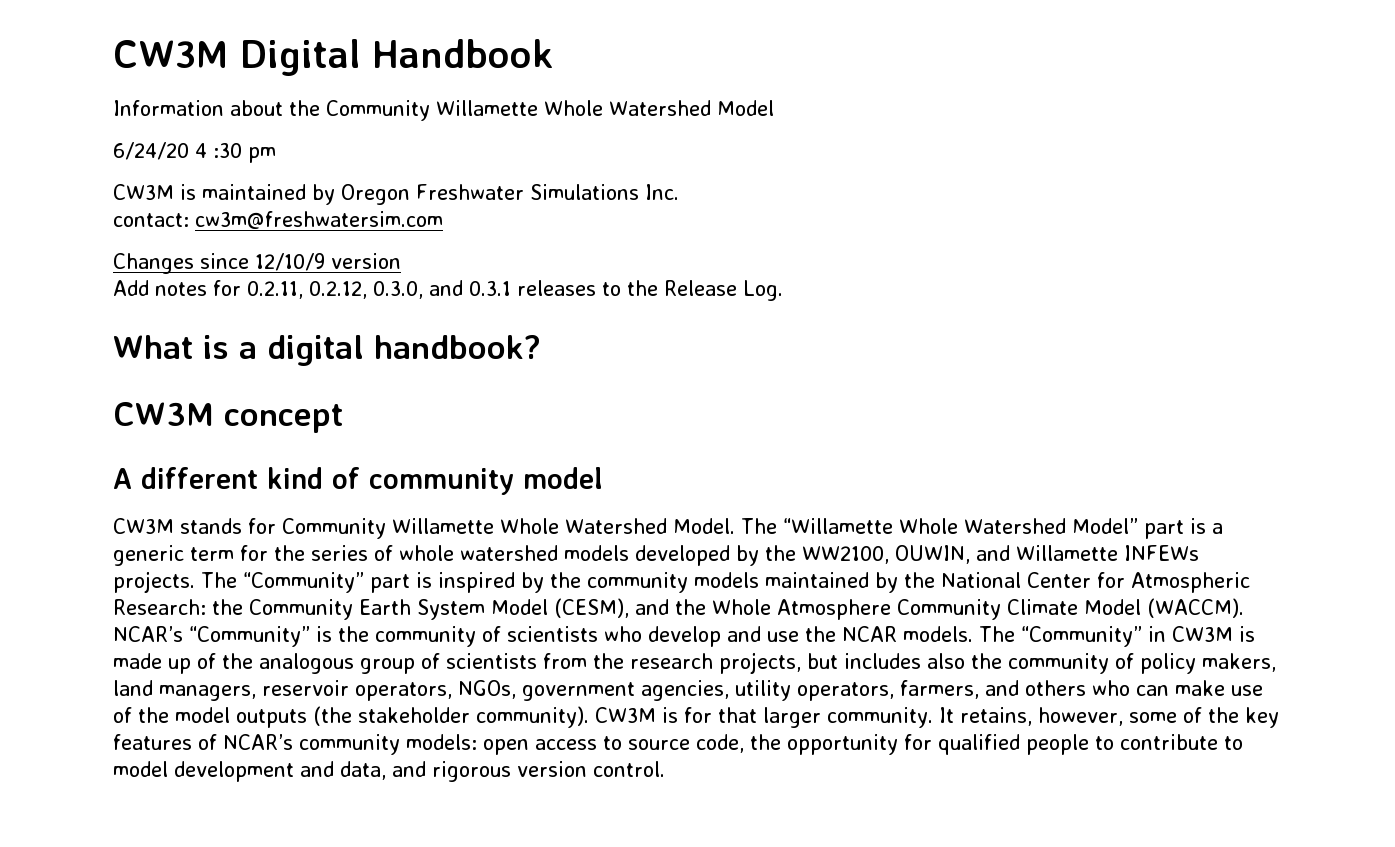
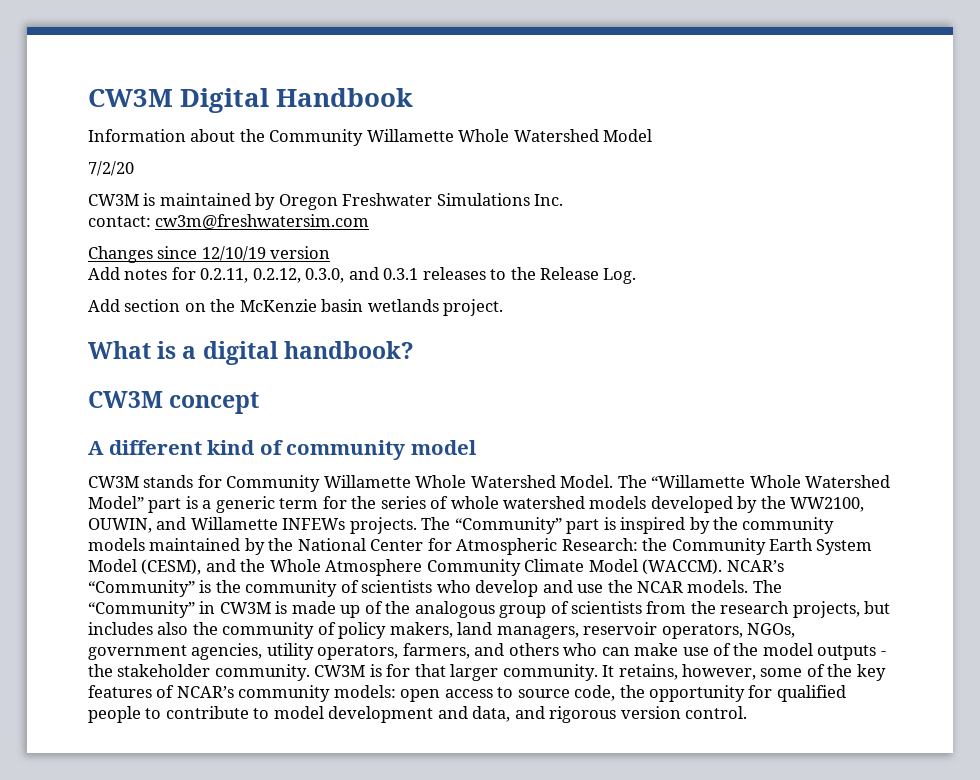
[113,142,276,163] 6/24/20 4 :30 pm -> [88,161,134,176] 7/2/20
[255,253,325,271] 12/10/9 -> [201,246,266,261] 12/10/19
(783, 290) none -> [88,299,504,316] // Add section on the McKenzie basin wetlands project.
[313,706,589,728] (the stakeholder community). -> [880,651,886,656] [88,664,310,681] - the stakeholder community.

